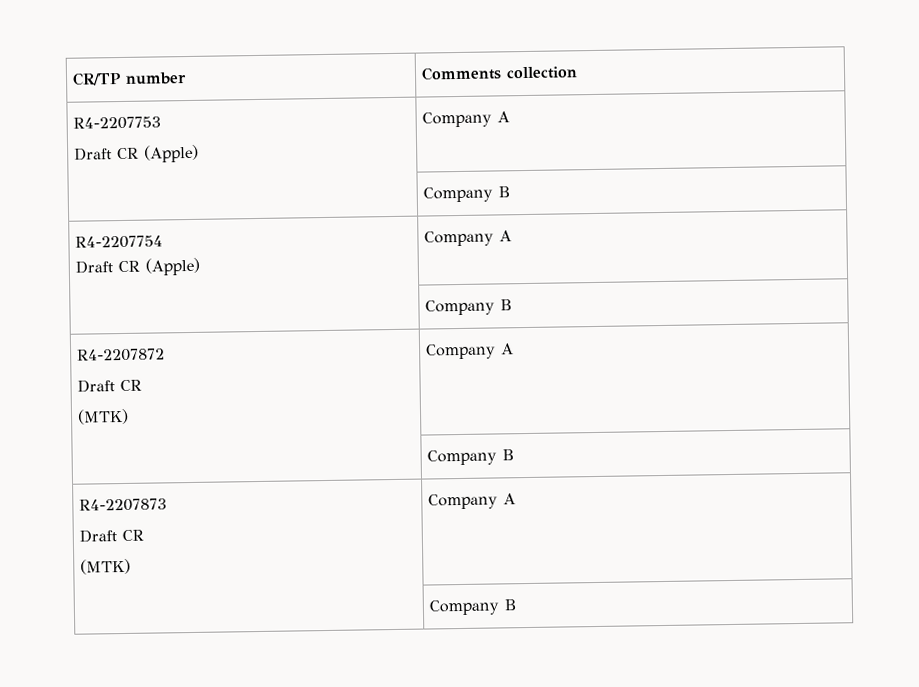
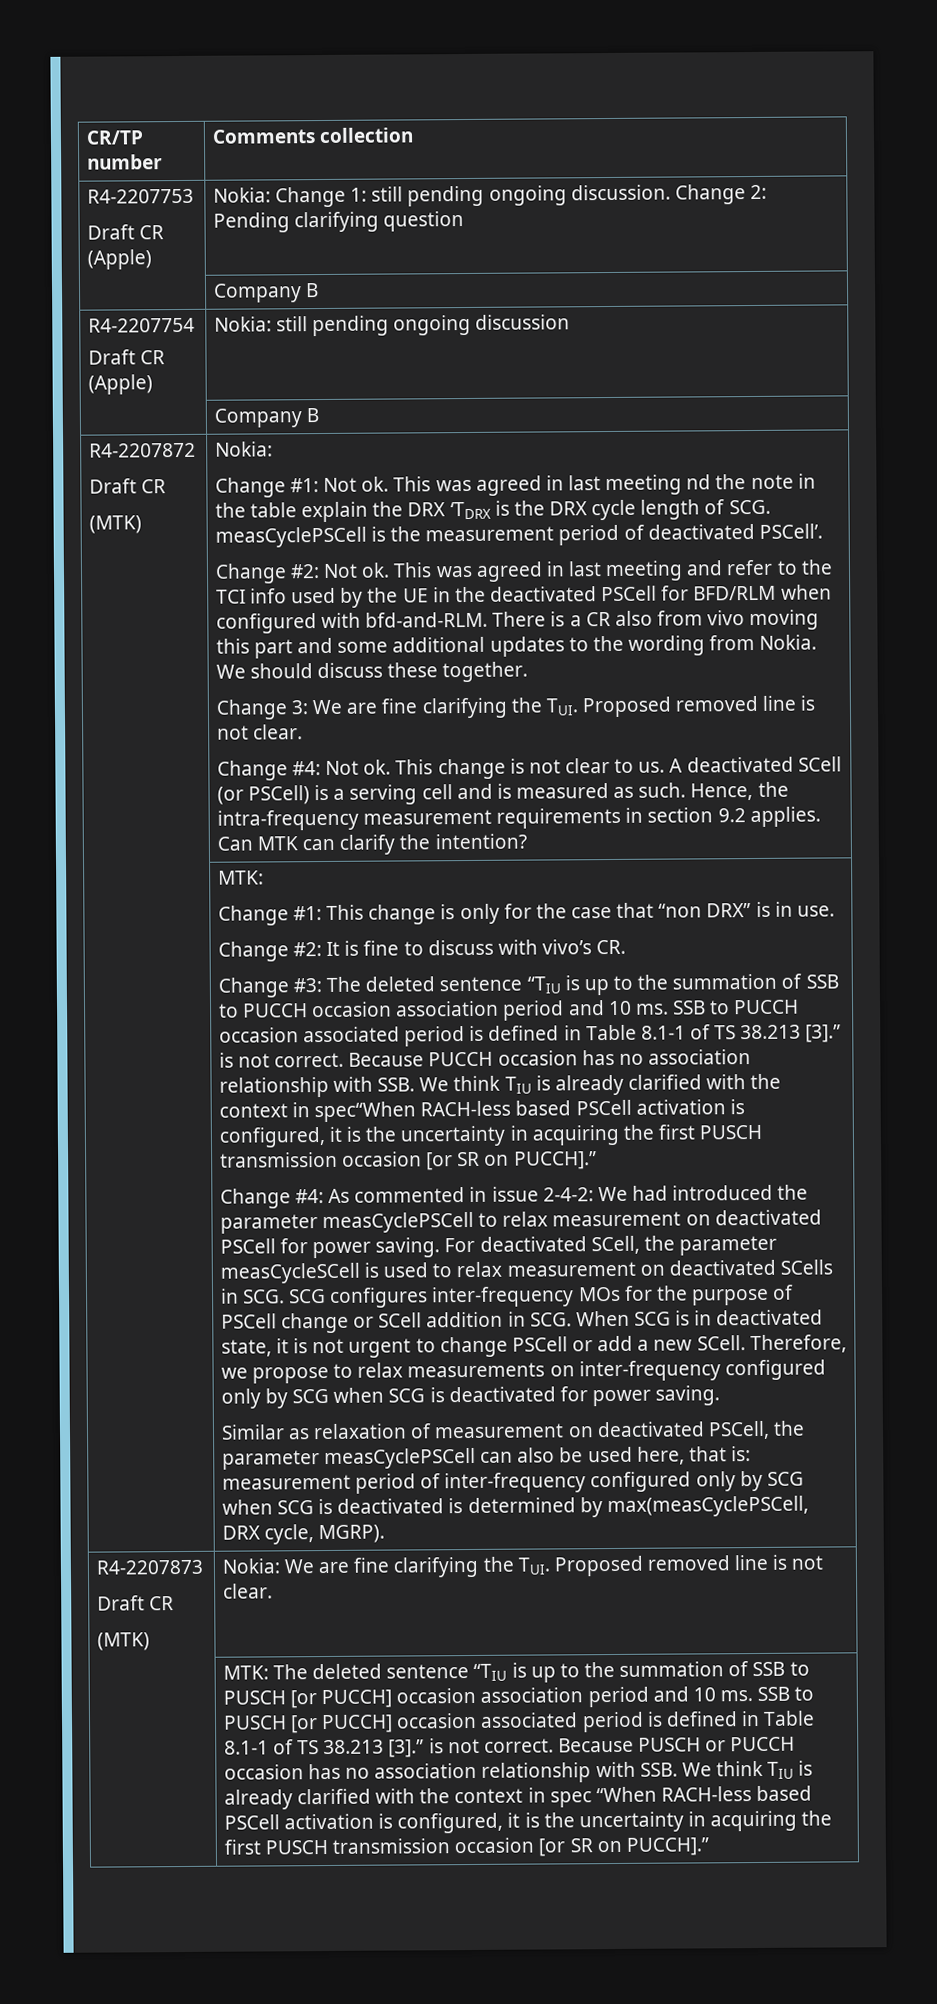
[422,111,511,128] Company A -> [212,184,767,208] [212,211,465,233] Nokia: Change 1: still pending ongoing discussion. Change 2: Pending clarifying question
[424,230,513,247] Company A -> [213,314,571,337] Nokia: still pending ongoing discussion
[426,343,515,360] [427,449,515,466] [79,498,168,512] [79,529,145,543] [80,558,132,575] [428,493,517,510] [429,599,517,616] Company A // | Company B // R4-2207873 // Draft CR // (MTK) | Company A // | Company B -> [214,441,273,457] [214,473,816,498] [214,499,771,523] [214,523,823,548] [214,559,833,584] [215,584,832,608] [215,609,820,634] [215,634,818,659] [215,661,529,683] [215,695,816,720] [216,724,304,740] [216,756,842,781] [216,781,789,805] [216,806,821,831] [216,833,527,855] [217,870,264,885] [217,901,835,926] [217,939,627,962] [217,973,839,998] [218,999,800,1021] [218,1024,842,1047] [218,1049,751,1068] [218,1073,782,1098] [218,1099,745,1123] [218,1124,763,1148] [219,1151,597,1171] [219,1184,809,1209] [219,1209,822,1234] [219,1235,777,1259] [219,1259,833,1284] [219,1284,795,1308] [220,1309,824,1334] [220,1334,847,1358] [220,1359,826,1384] [220,1385,721,1409] [220,1420,805,1440] [221,1446,751,1470] [221,1470,804,1494] [221,1495,809,1518] [221,1524,386,1545] [95,1559,203,1575] [96,1595,175,1611] [96,1632,150,1651] [221,1554,824,1578] [222,1583,273,1599] [222,1661,810,1683] [222,1686,815,1709] [222,1710,816,1734] [223,1736,796,1758] [223,1760,814,1783] [223,1785,813,1810] [223,1810,833,1834] [223,1837,709,1857] Nokia: // Change #1: Not ok. This was agreed in last meeting nd the note in the table explain the DRX ‘TDRX is the DRX cycle length of SCG. measCyclePSCell is the measurement period of deactivated PSCell’. // Change #2: Not ok. This was agreed in last meeting and refer to the TCI info used by the UE in the deactivated PSCell for BFD/RLM when configured with bfd-and-RLM. There is a CR also from vivo moving this part and some additional updates to the wording from Nokia. We should discuss these together. // Change 3: We are fine clarifying the TUI. Proposed removed line is not clear. // Change #4: Not ok. This change is not clear to us. A deactivated SCell (or PSCell) is a serving cell and is measured as such. Hence, the intra-frequency measurement requirements in section 9.2 applies. Can MTK can clarify the intention? // | MTK: // Change #1: This change is only for the case that “non DRX” is in use. // Change #2: It is fine to discuss with vivo’s CR. // Change #3: The deleted sentence “TIU is up to the summation of SSB to PUCCH occasion association period and 10 ms. SSB to PUCCH occasion associated period is defined in Table 8.1-1 of TS 38.213 [3].” is not correct. Because PUCCH occasion has no association relationship with SSB. We think TIU is already clarified with the context in spec“When RACH-less based PSCell activation is configured, it is the uncertainty in acquiring the first PUSCH transmission occasion [or SR on PUCCH].” // Change #4: As commented in issue 2-4-2: We had introduced the parameter measCyclePSCell to relax measurement on deactivated PSCell for power saving. For deactivated SCell, the parameter measCycleSCell is used to relax measurement on deactivated SCells in SCG. SCG configures inter-frequency MOs for the purpose of PSCell change or SCell addition in SCG. When SCG is in deactivated state, it is not urgent to change PSCell or add a new SCell. Therefore, we propose to relax measurements on inter-frequency configured only by SCG when SCG is deactivated for power saving. // Similar as relaxation of measurement on deactivated PSCell, the parameter measCyclePSCell can also be used here, that is: measurement period of inter-frequency configured only by SCG when SCG is deactivated is determined by max(measCyclePSCell, DRX cycle, MGRP). // R4-2207873 // Draft CR // (MTK) | Nokia: We are fine clarifying the TUI. Proposed removed line is not clear. // | MTK: The deleted sentence “TIU is up to the summation of SSB to PUSCH [or PUCCH] occasion association period and 10 ms. SSB to PUSCH [or PUCCH] occasion associated period is defined in Table 8.1-1 of TS 38.213 [3].” is not correct. Because PUSCH or PUCCH occasion has no association relationship with SSB. We think TIU is already clarified with the context in spec “When RACH-less based PSCell activation is configured, it is the uncertainty in acquiring the first PUSCH transmission occasion [or SR on PUCCH].”

